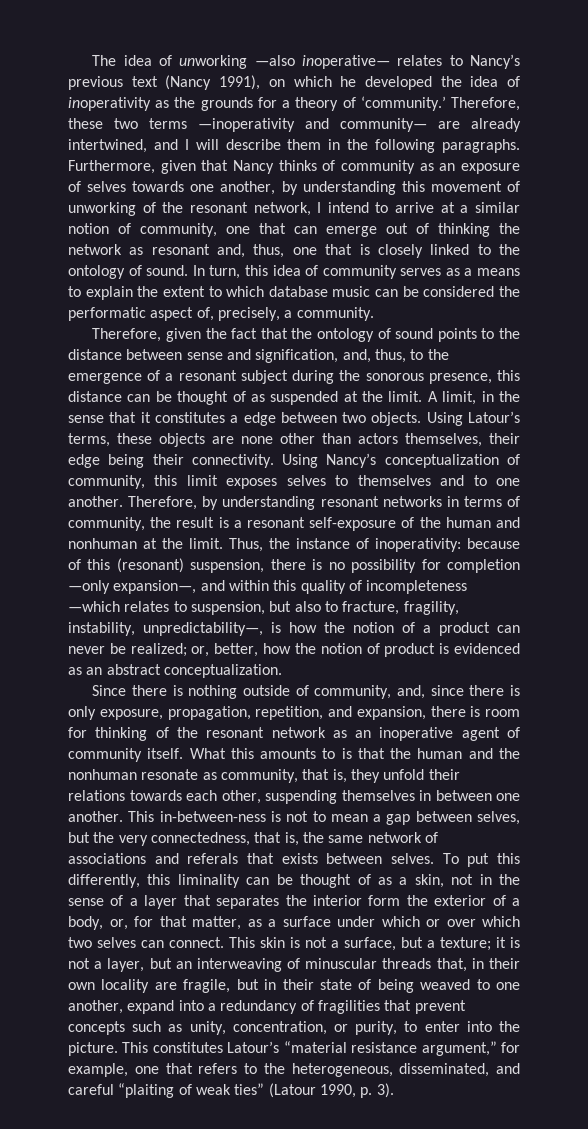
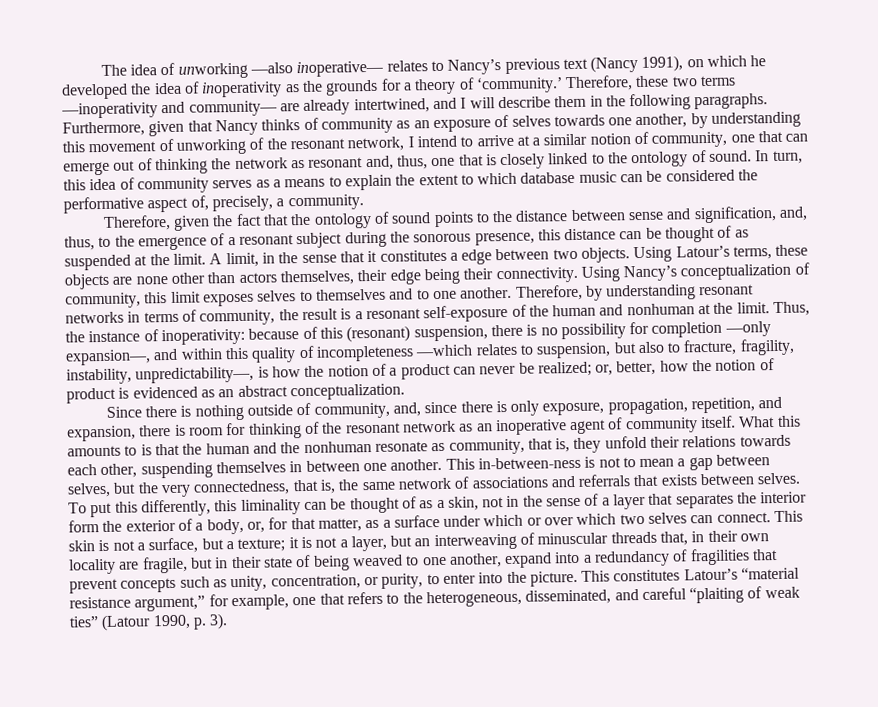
[68,307,146,321] performatic -> [63,196,144,214] performative
[187,853,239,864] referals -> [578,474,631,487] referrals

